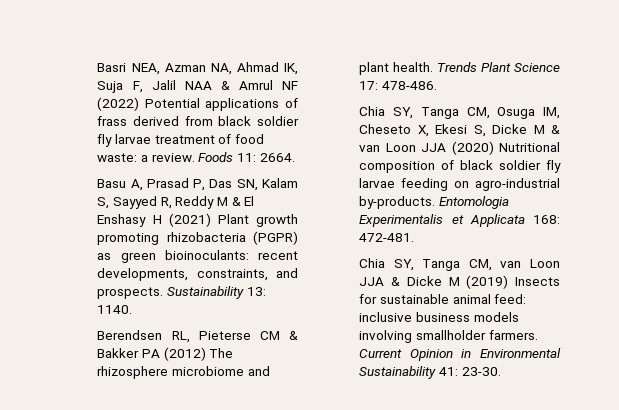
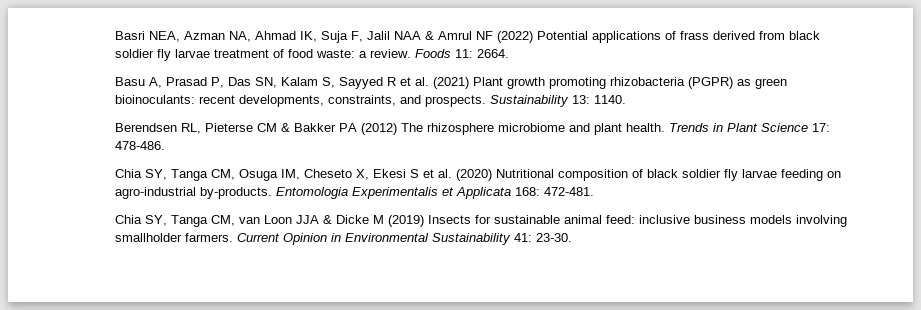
[160,196,255,209] [97,214,162,227] R, Reddy M & El Enshasy H -> [386,77,429,86] R et al.
(478, 67) none -> [712,123,723,132] in
[473,124,560,137] [359,143,447,152] S, Dicke M & van Loon JJA -> [409,169,452,178] S et al.

